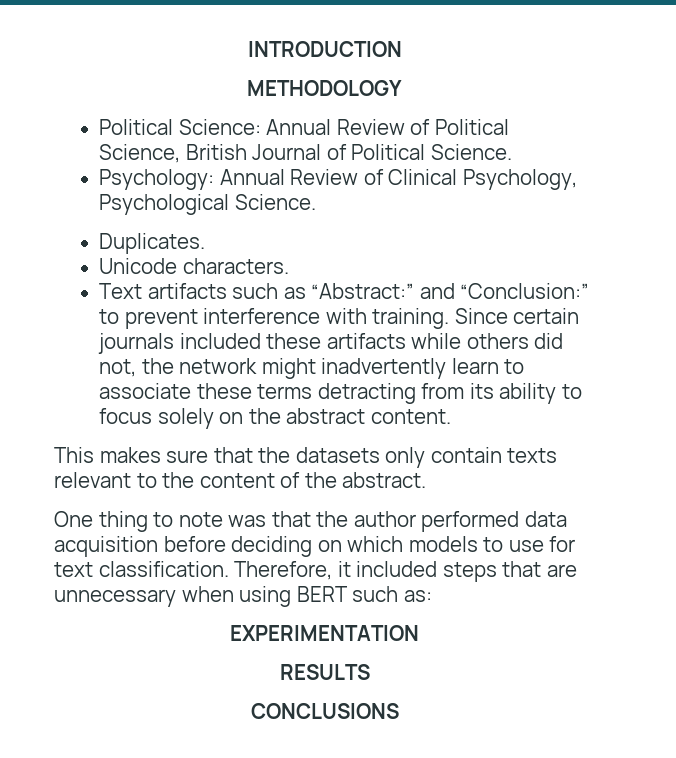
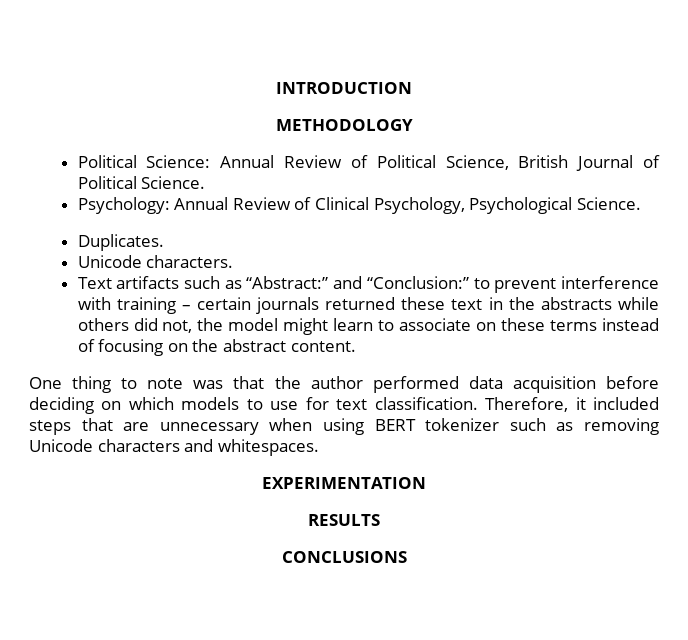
[372,308,580,329] [98,333,406,354] training. Since certain journals included these artifacts -> [116,297,612,314] training – certain journals returned these text in the abstracts
[179,358,447,379] network might inadvertently -> [228,318,329,335] model might
(192, 391) none -> [476,322,497,331] on
[317,383,582,404] [99,408,451,429] [54,447,558,468] [54,472,427,488] detracting from its ability to focus solely on the abstract content. // This makes sure that the datasets only contain texts relevant to the content of the abstract. -> [602,318,659,331] [77,339,356,356] instead of focusing on the abstract content.
[352,586,432,602] such as: -> [425,418,660,435] [29,439,319,456] tokenizer such as removing Unicode characters and whitespaces.

